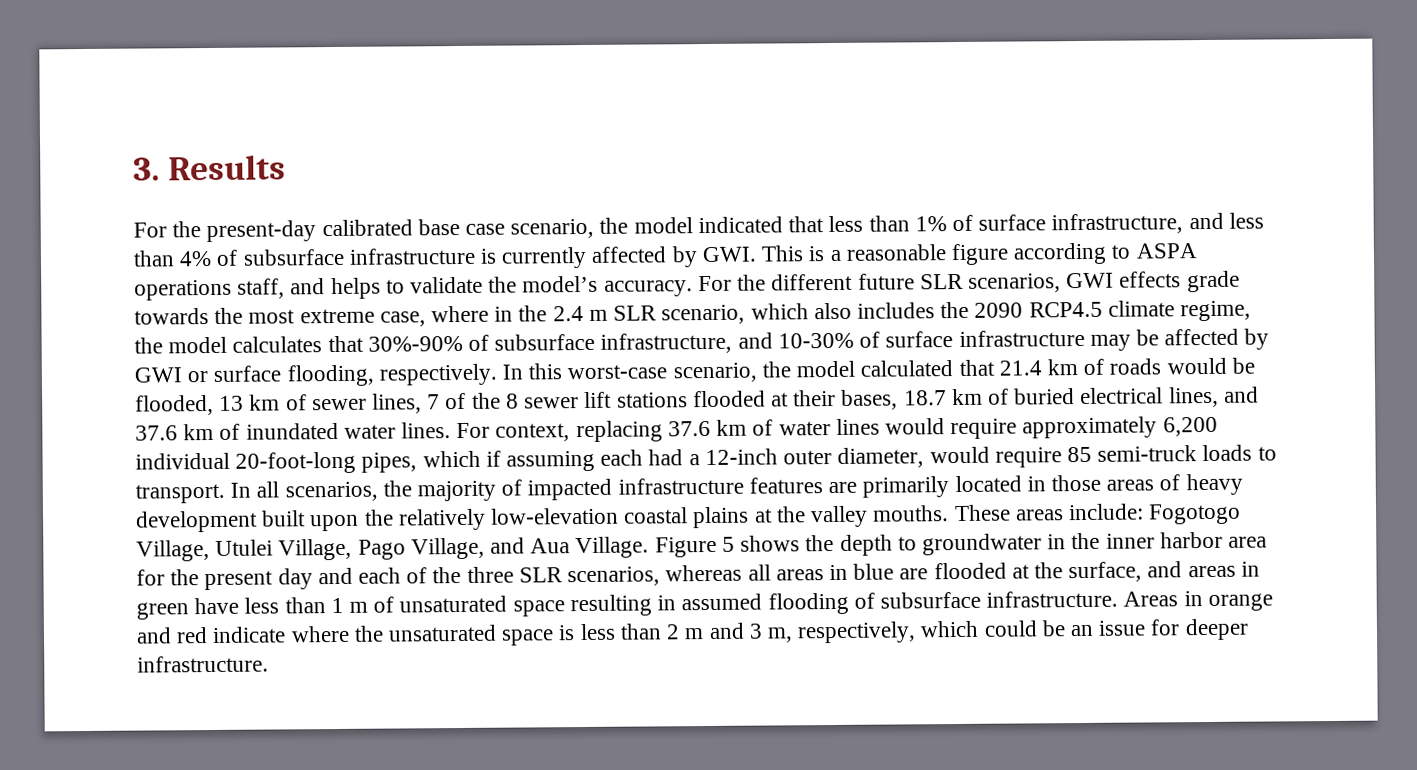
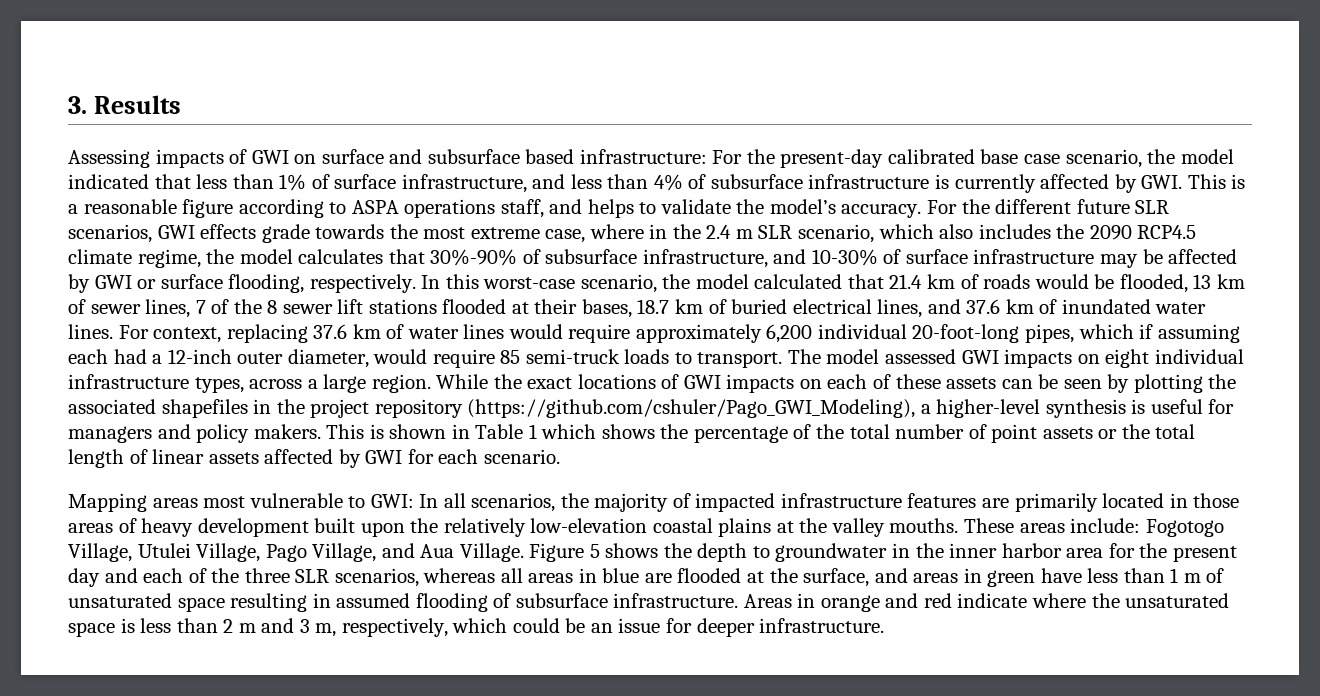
(287, 167) none -> [68,149,707,168] Assessing impacts of GWI on surface and subsurface based infrastructure:
(225, 493) none -> [787,349,1244,368] [68,374,1237,393] [68,399,1235,418] [68,424,1196,443] [68,449,560,468] [68,493,414,512] The model assessed GWI impacts on eight individual infrastructure types, across a large region. While the exact locations of GWI impacts on each of these assets can be seen by plotting the associated shapefiles in the project repository (https://github.com/cshuler/Pago_GWI_Modeling), a higher-level synthesis is useful for managers and policy makers. This is shown in Table 1 which shows the percentage of the total number of point assets or the total length of linear assets affected by GWI for each scenario. // Mapping areas most vulnerable to GWI:

